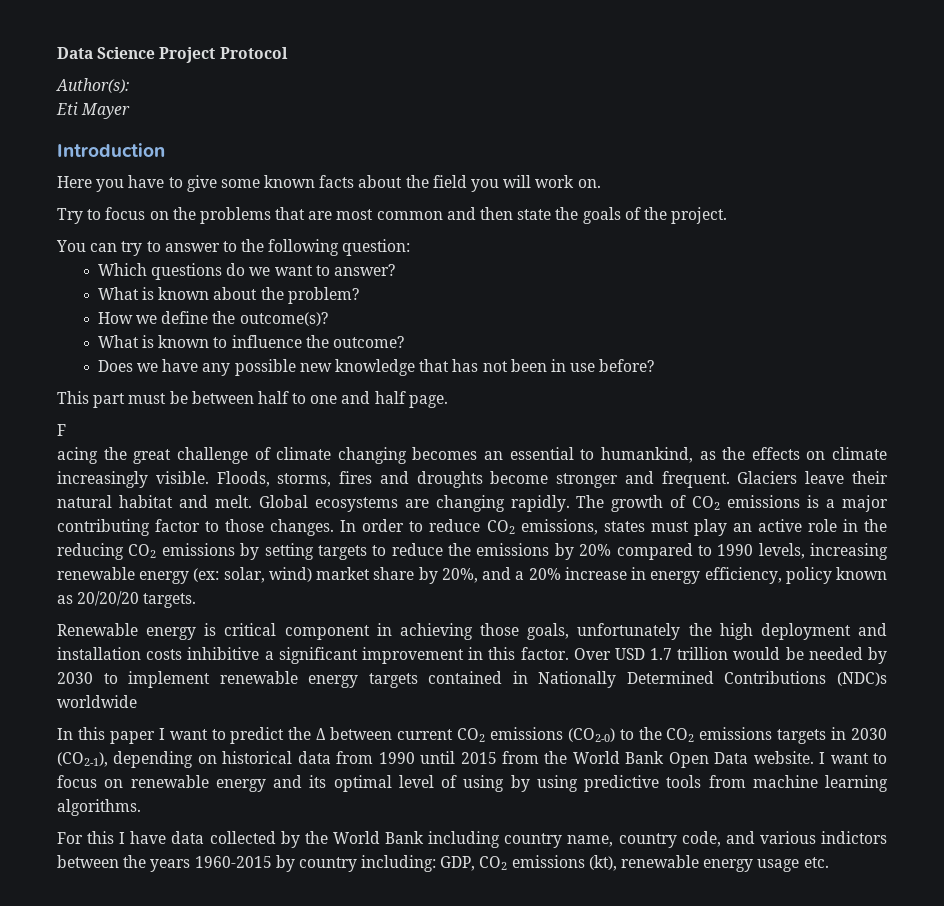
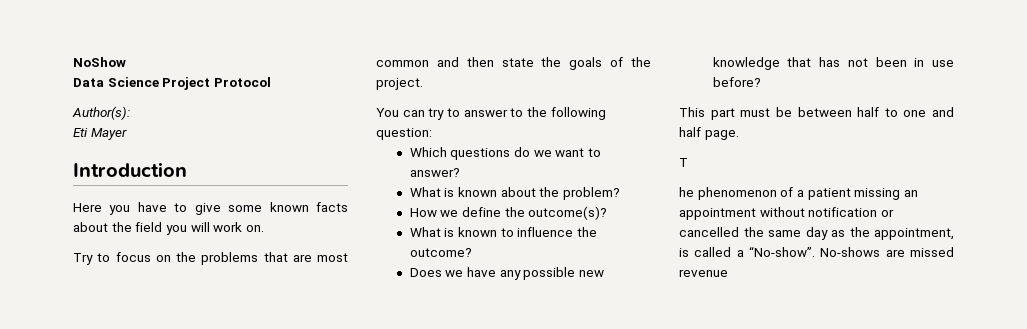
(57, 53) none -> [73,57,126,67] NoShow //
[57,424,66,436] [57,447,887,464] [57,471,888,488] [57,495,888,512] [57,519,887,536] [57,543,888,560] [57,567,888,584] [57,591,197,608] [57,623,888,640] [57,647,887,664] [57,671,887,688] [57,695,137,708] [57,727,887,744] [57,751,888,768] [57,775,888,792] [57,799,141,816] [57,831,888,848] [57,855,829,872] F // acing the great challenge of climate changing becomes an essential to humankind, as the effects on climate increasingly visible. Floods, storms, fires and droughts become stronger and frequent. Glaciers leave their natural habitat and melt. Global ecosystems are changing rapidly. The growth of CO2 emissions is a major contributing factor to those changes. In order to reduce CO2 emissions, states must play an active role in the reducing CO2 emissions by setting targets to reduce the emissions by 20% compared to 1990 levels, increasing renewable energy (ex: solar, wind) market share by 20%, and a 20% increase in energy efficiency, policy known as 20/20/20 targets. // Renewable energy is critical component in achieving those goals, unfortunately the high deployment and installation costs inhibitive a significant improvement in this factor. Over USD 1.7 trillion would be needed by 2030 to implement renewable energy targets contained in Nationally Determined Contributions (NDC)s worldwide // In this paper I want to predict the Δ between current CO2 emissions (CO2-0) to the CO2 emissions targets in 2030 (CO2-1), depending on historical data from 1990 until 2015 from the World Bank Open Data website. I want to focus on renewable energy and its optimal level of using by using predictive tools from machine learning algorithms. // For this I have data collected by the World Bank including country name, country code, and various indictors between the years 1960-2015 by country including: GDP, CO2 emissions (kt), renewable energy usage etc. -> [679,158,688,167] [679,187,918,200] [679,207,894,220] [679,227,954,240] [679,246,954,257] [679,269,728,277] T // he phenomenon of a patient missing an appointment without notification or cancelled the same day as the appointment, is called a “No-show”. No-shows are missed revenue

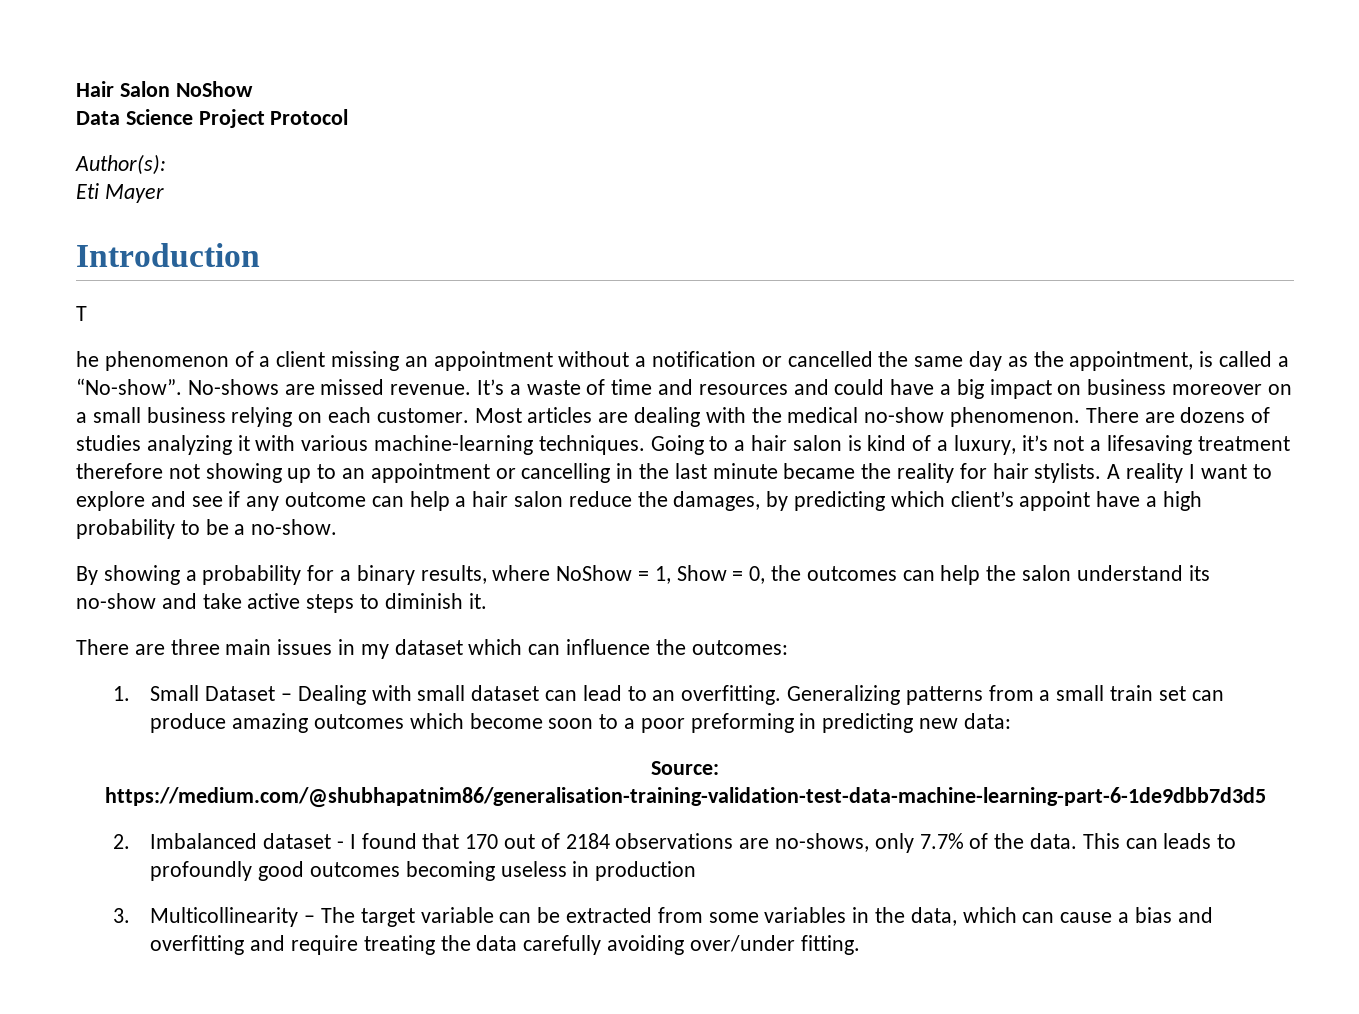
(73, 62) none -> [76,81,170,97] Hair Salon
[73,202,348,215] [73,222,264,235] [73,252,348,265] [376,57,651,70] [376,78,423,90] [376,107,606,120] [376,128,432,140] [409,147,601,160] [409,168,460,177] [409,187,620,200] [409,206,608,220] [409,227,597,237] [409,248,472,257] [409,267,604,280] [712,57,954,70] [712,77,761,87] [679,107,954,120] [679,127,739,140] // Here you have to give some known facts about the field you will work on. // Try to focus on the problems that are most common and then state the goals of the project. // You can try to answer to the following question: // Which questions do we want to answer? // What is known about the problem? // How we define the outcome(s)? // What is known to influence the outcome? // Does we have any possible new knowledge that has not been in use before? // This part must be between half to one and half page. -> (260, 255) none
[807,188,851,200] patient -> [276,351,326,367] client
(805, 212) none -> [635,356,647,367] a
[679,269,728,277] revenue -> [390,379,1292,399] [76,407,1271,427] [76,435,1290,455] [76,463,1272,483] [76,491,1202,511] [76,519,338,539] [76,565,1210,585] [76,593,487,613] [76,639,788,659] [113,685,1224,705] [150,713,1011,733] [651,761,719,775] [104,787,1266,808] [113,833,1237,853] [150,861,697,881] [113,907,1213,927] [150,935,860,955] revenue. It’s a waste of time and resources and could have a big impact on business moreover on a small business relying on each customer. Most articles are dealing with the medical no-show phenomenon. There are dozens of studies analyzing it with various machine-learning techniques. Going to a hair salon is kind of a luxury, it’s not a lifesaving treatment therefore not showing up to an appointment or cancelling in the last minute became the reality for hair stylists. A reality I want to explore and see if any outcome can help a hair salon reduce the damages, by predicting which client’s appoint have a high probability to be a no-show. // By showing a probability for a binary results, where NoShow = 1, Show = 0, the outcomes can help the salon understand its no-show and take active steps to diminish it. // There are three main issues in my dataset which can influence the outcomes: // 1. Small Dataset – Dealing with small dataset can lead to an overfitting. Generalizing patterns from a small train set can produce amazing outcomes which become soon to a poor preforming in predicting new data: // Source: https://medium.com/@shubhapatnim86/generalisation-training-validation-test-data-machine-learning-part-6-1de9dbb7d3d5 // 2. Imbalanced dataset - I found that 170 out of 2184 observations are no-shows, only 7.7% of the data. This can leads to profoundly good outcomes becoming useless in production // 3. Multicollinearity – The target variable can be extracted from some variables in the data, which can cause a bias and overfitting and require treating the data carefully avoiding over/under fitting.

